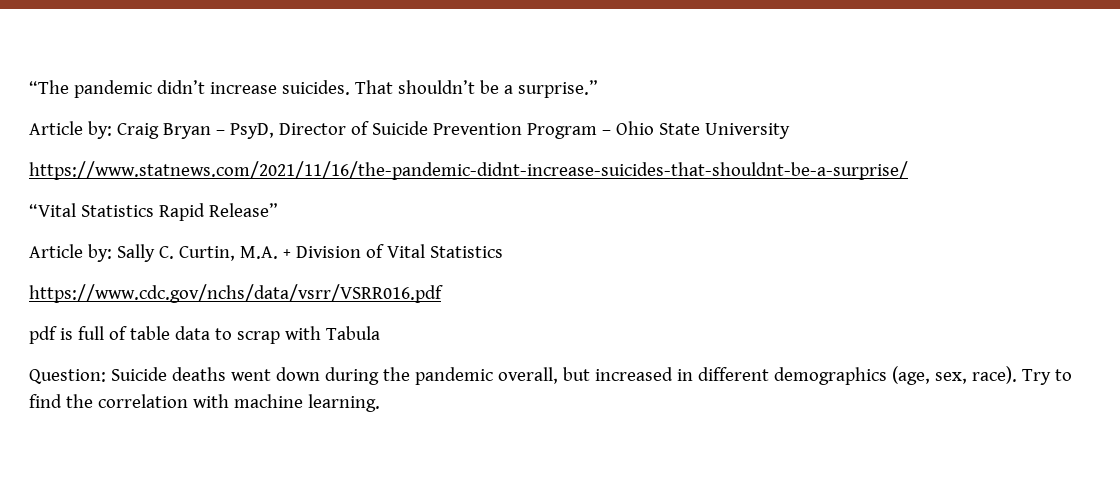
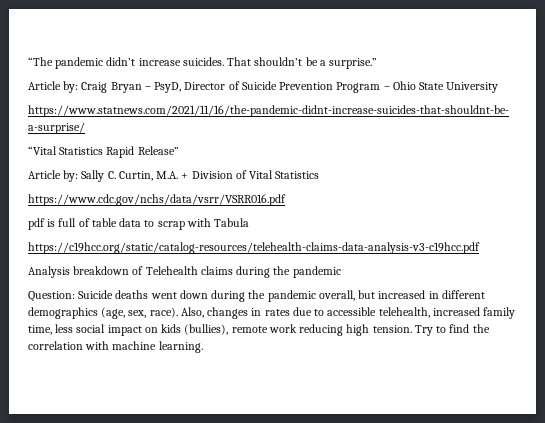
(380, 333) none -> [28,242,480,254] [28,266,341,278] // https://c19hcc.org/static/catalog-resources/telehealth-claims-data-analysis-v3-c19hcc.pdf // Analysis breakdown of Telehealth claims during the pandemic
(1017, 375) none -> [180,307,516,319] [28,324,412,336] Also, changes in rates due to accessible telehealth, increased family time, less social impact on kids (bullies), remote work reducing high tension.

